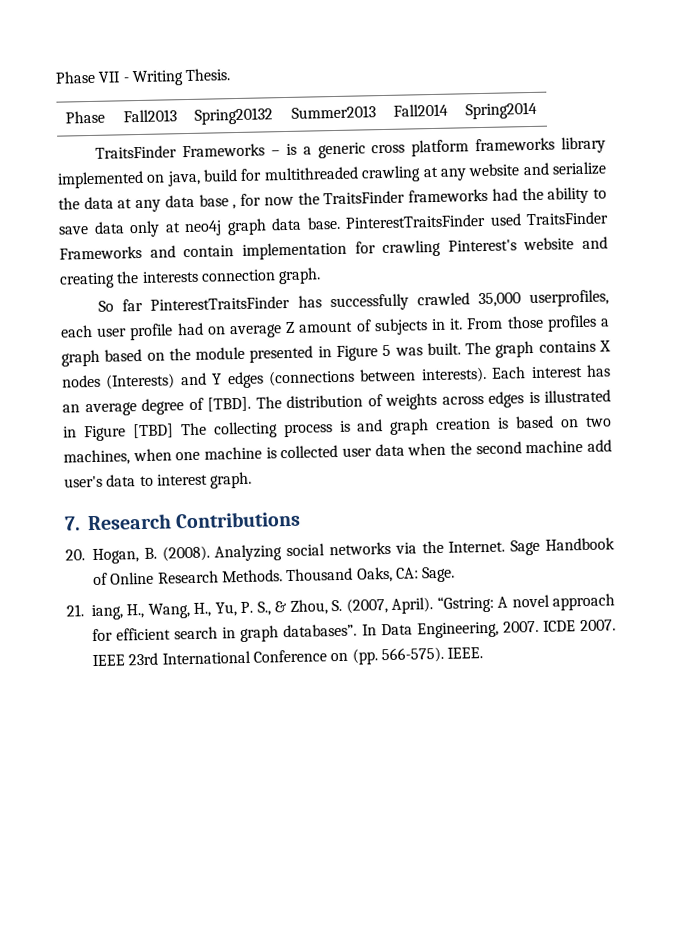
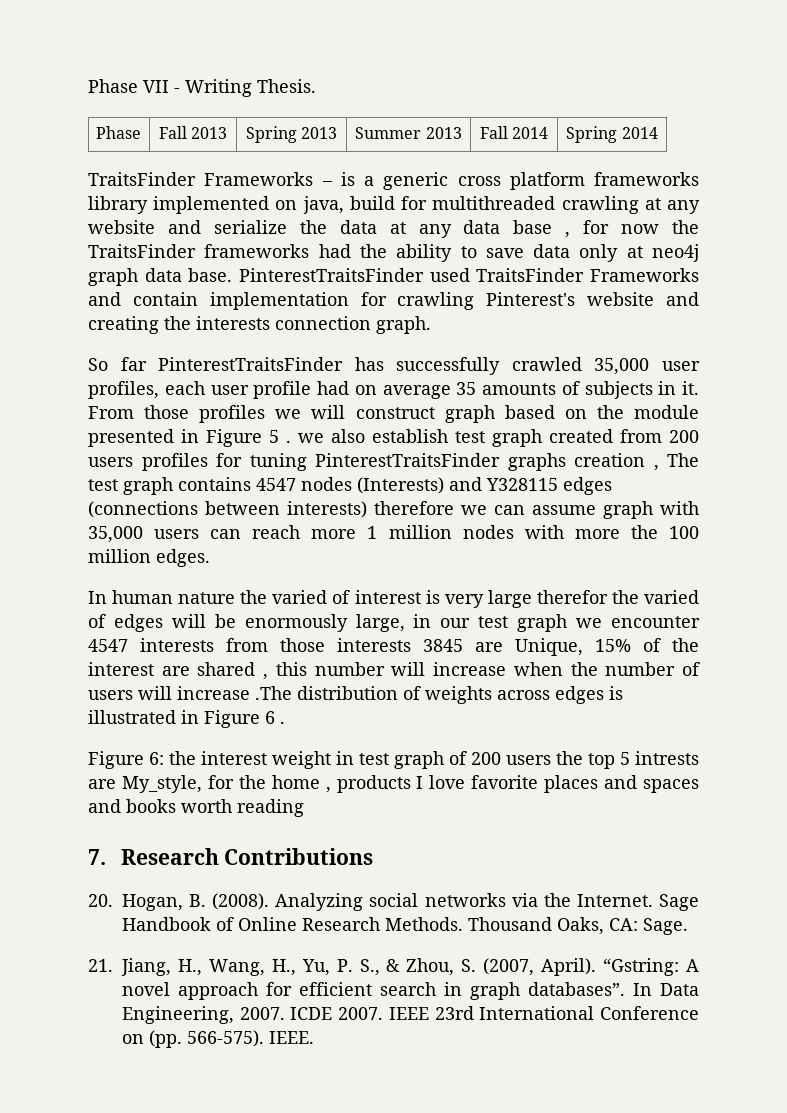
[122,109,177,123] [194,107,273,125] [290,105,376,119] [392,103,448,117] [465,101,537,120] Fall2013 | Spring20132 | Summer2013 | Fall2014 | Spring2014 -> [158,126,228,139] [245,126,338,143] [355,127,462,139] [479,126,549,139] [566,126,658,143] Fall 2013 | Spring 2013 | Summer 2013 | Fall 2014 | Spring 2014
[529,289,609,308] userprofiles, -> [661,361,700,371] [88,381,159,399] user profiles,
[285,321,354,334] Z amount -> [456,382,556,395] 35 amounts
[600,318,610,327] a -> [275,405,435,419] we will construct
[394,341,492,356] was built. The -> [286,429,699,447] [88,453,699,471] [88,479,118,491] . we also establish test graph created from 200 users profiles for tuning PinterestTraitsFinder graphs creation , The test
[598,340,611,352] X -> [256,478,296,491] 4547
[211,373,223,385] Y -> [486,478,558,491] Y328115
[420,364,612,384] [62,396,282,417] interests). Each interest has an average degree of [TBD]. The -> [287,501,699,519] [88,525,699,543] [88,549,210,567] [88,590,699,608] [88,614,701,632] [88,638,699,656] [88,662,701,680] [88,686,292,700] interests) therefore we can assume graph with 35,000 users can reach more 1 million nodes with more the 100 million edges. // In human nature the varied of interest is very large therefor the varied of edges will be enormously large, in our test graph we encounter 4547 interests from those interests 3845 are Unique, 15% of the interest are shared , this number will increase when the number of users will increase .The
[132,415,612,439] [63,439,612,466] [64,471,253,489] [TBD] The collecting process is and graph creation is based on two machines, when one machine is collected user data when the second machine add user's data to interest graph. -> [265,711,285,724] [88,751,699,769] [88,775,699,793] [88,799,304,817] 6 . // Figure 6: the interest weight in test graph of 200 users the top 5 intrests are My_style, for the home , products I love favorite places and spaces and books worth reading
[91,604,123,621] iang, -> [121,958,171,976] Jiang,

